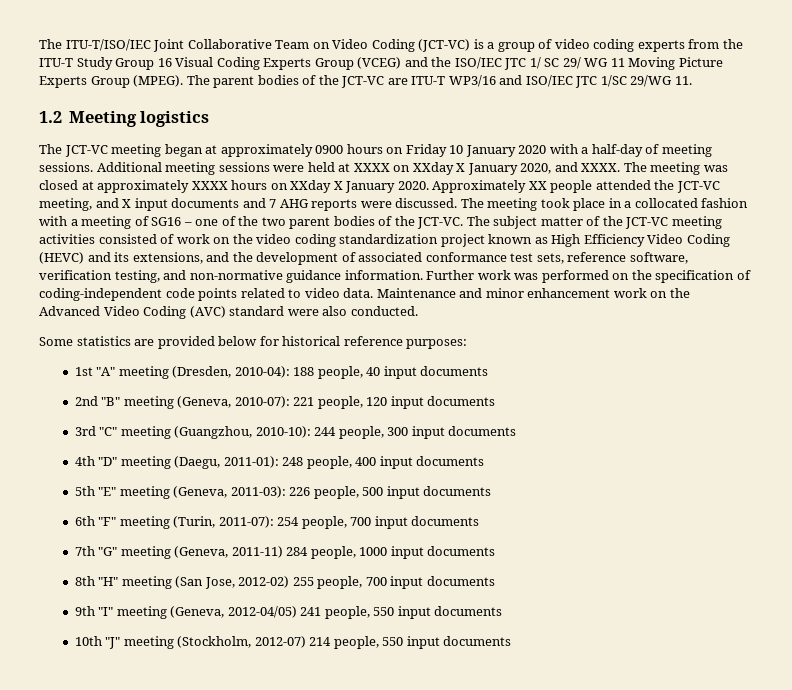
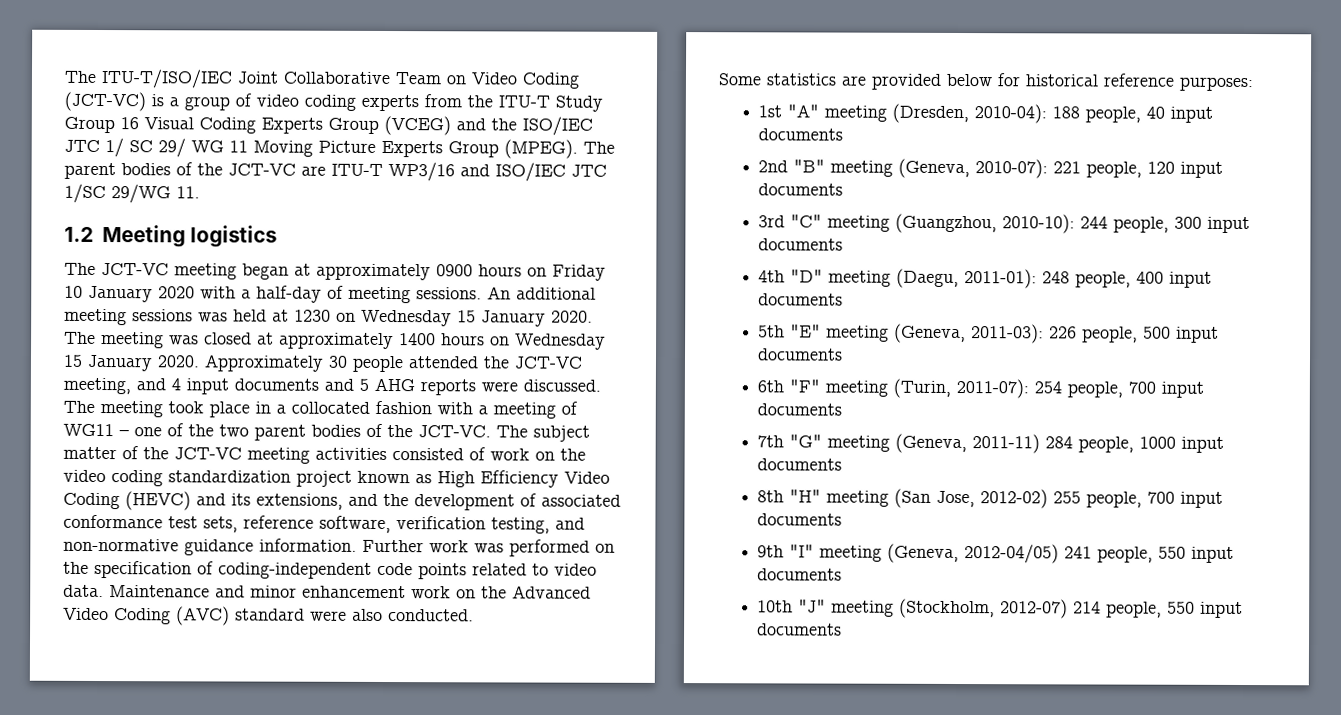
[96,162,162,172] Additional -> [487,286,596,300] An additional
[273,165,305,172] were -> [198,312,228,322] was
[353,162,621,175] XXXX on XXday X January 2020, and XXXX. -> [294,309,593,327] 1230 on Wednesday 15 January 2020.
[191,180,343,193] XXXX hours on XXday X -> [399,333,606,350] [63,354,83,367] 1400 hours on Wednesday 15
[528,181,547,190] XX -> [328,355,348,368] 30
[122,199,132,208] X -> [171,378,181,391] 4
[269,199,277,208] 7 -> [359,378,369,391] 5
[151,217,182,226] SG16 -> [63,423,114,437] WG11

